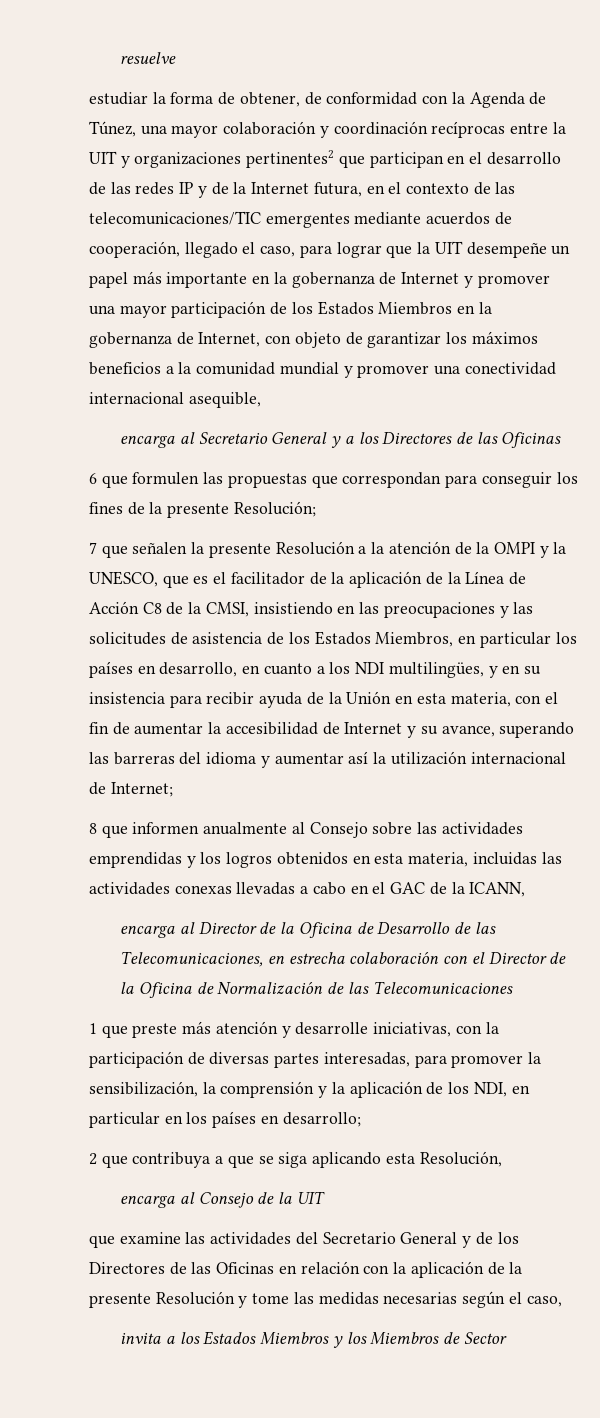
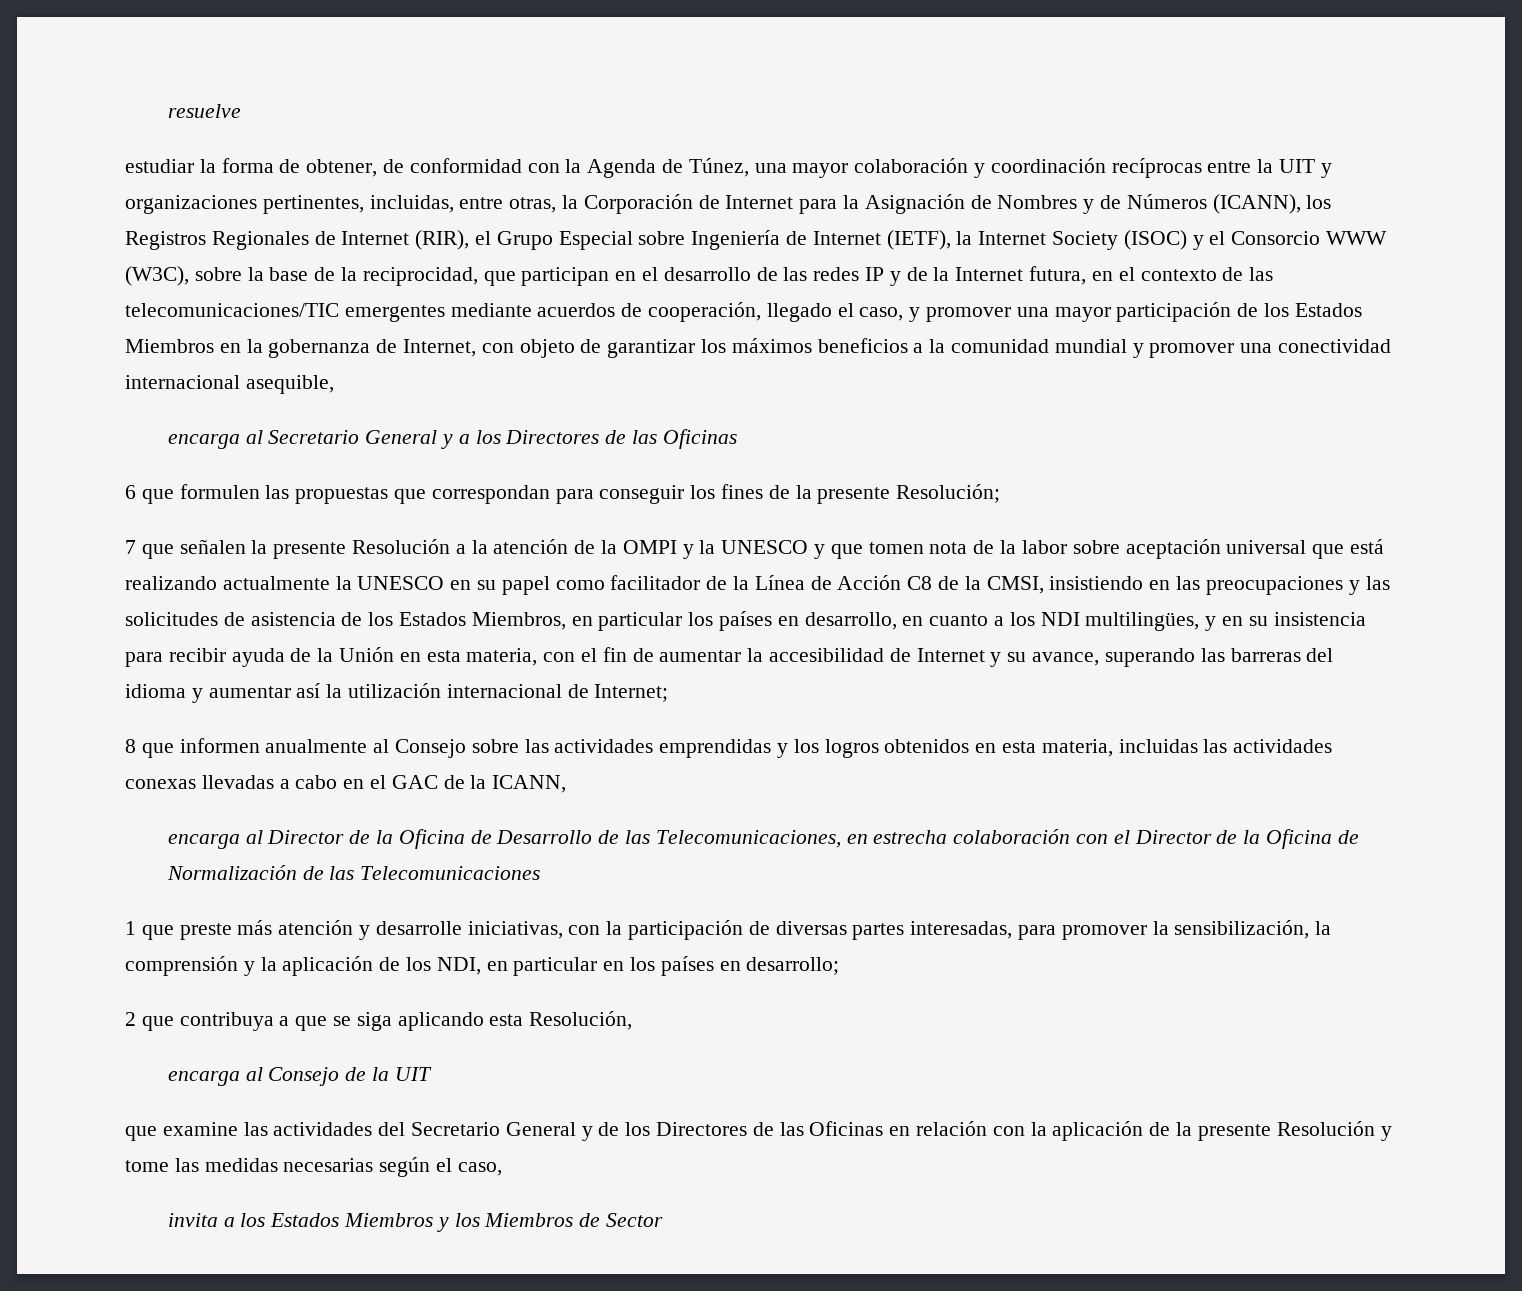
[246,150,335,168] pertinentes2 -> [262,194,1332,214] [125,230,1388,250] [125,266,478,286] pertinentes, incluidas, entre otras, la Corporación de Internet para la Asignación de Nombres y de Números (ICANN), los Registros Regionales de Internet (RIR), el Grupo Especial sobre Ingeniería de Internet (IETF), la Internet Society (ISOC) y el Consorcio WWW (W3C), sobre la base de la reciprocidad,
[299,241,571,258] [89,271,460,288] para lograr que la UIT desempeñe un papel más importante en la gobernanza de Internet -> (904, 314) none
[89,571,423,588] UNESCO, que es el facilitador de la aplicación -> [721,539,1384,559] [125,575,701,595] UNESCO y que tomen nota de la labor sobre aceptación universal que está realizando actualmente la UNESCO en su papel como facilitador

